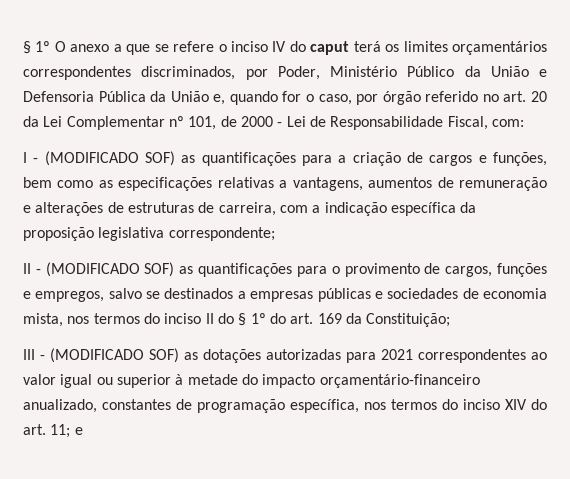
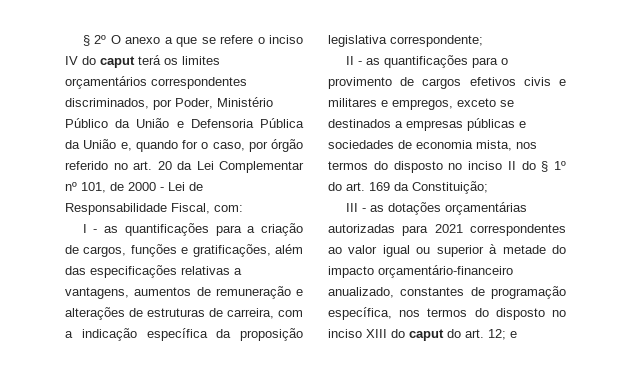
[23,41,51,54] § 1º -> [82,35,107,46] § 2º
[44,151,175,166] (MODIFICADO SOF) -> (98, 231) none
[429,152,547,166] [23,177,113,188] cargos e funções, bem como as -> [83,244,303,257] [65,266,86,275] cargos, funções e gratificações, além das
[45,262,175,277] (MODIFICADO SOF) -> (362, 63) none
[445,263,547,277] cargos, funções -> [422,77,566,89] [328,98,377,107] cargos efetivos civis e militares
[108,288,142,299] salvo -> [457,98,496,107] exceto
(160, 318) none -> [393,161,463,173] disposto no
[50,348,180,363] (MODIFICADO SOF) -> (366, 210) none
(261, 356) none -> [444,202,527,215] orçamentárias
[463,399,547,410] [23,424,71,438] inciso XIV do art. 11; -> [495,308,566,320] [328,329,506,341] disposto no inciso XIII do caput do art. 12;

